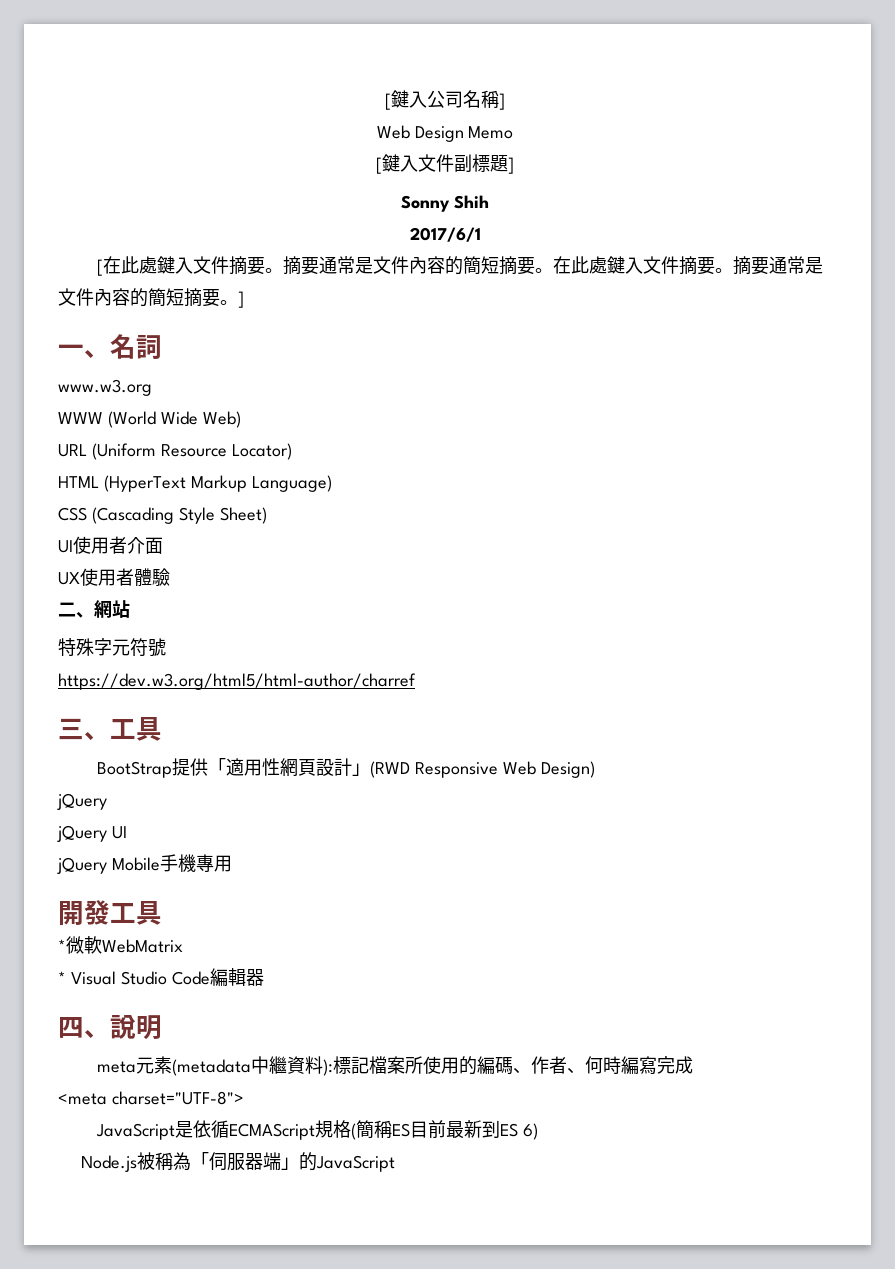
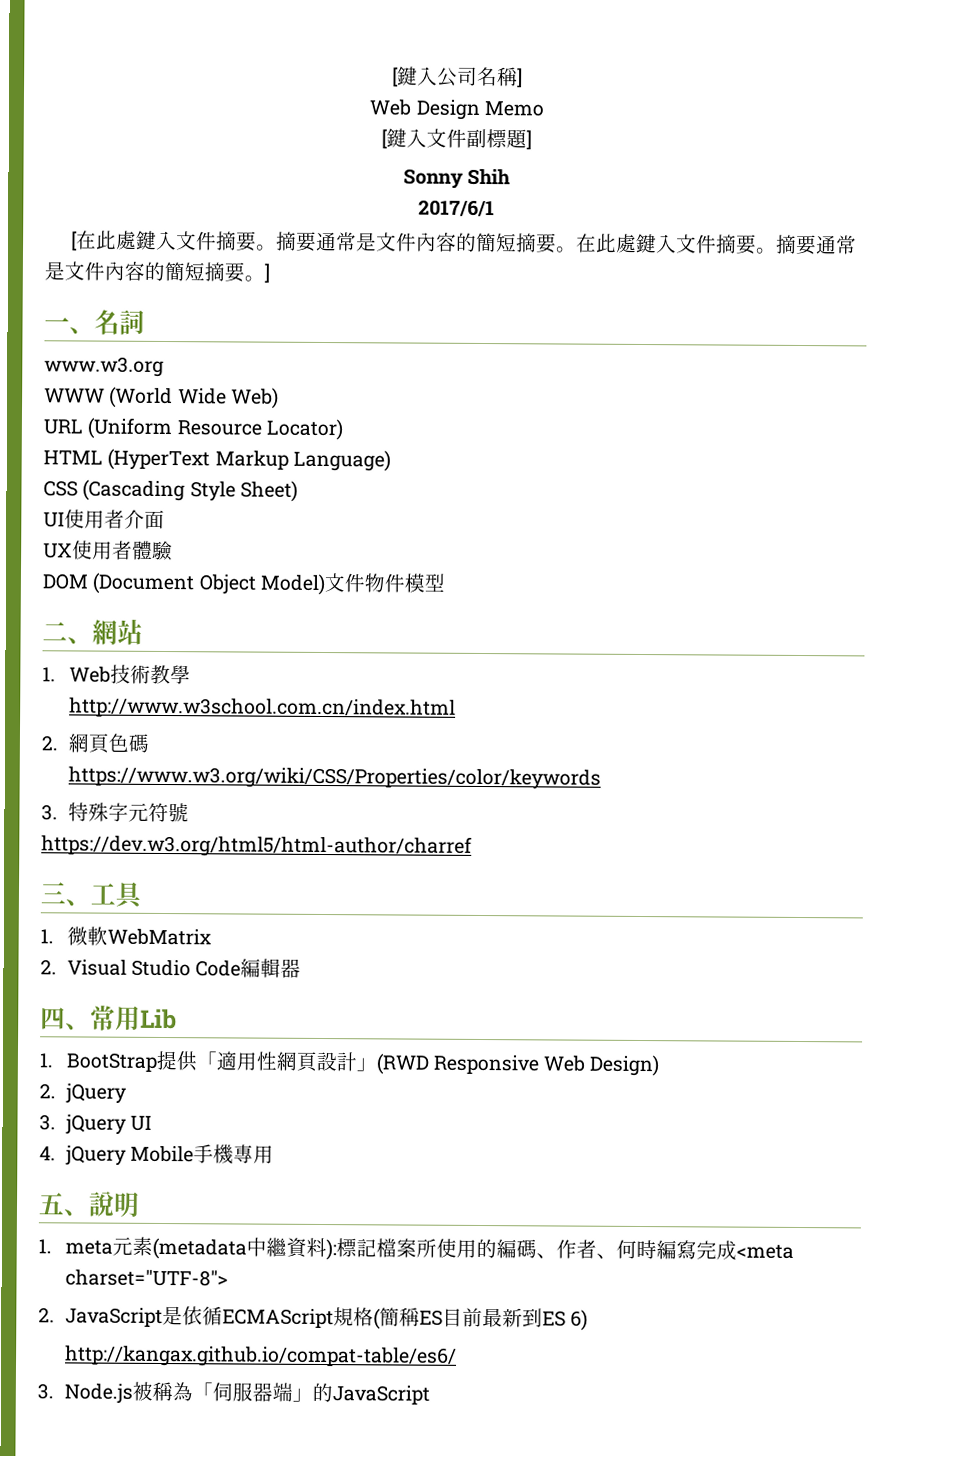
[58,600,130,618] 二、網站 // -> [42,572,445,596] [42,619,143,645] [42,664,191,685] [68,697,456,719] [41,733,149,754] [67,766,601,790] [41,804,58,821] DOM (Document Object Model)文件物件模型 // 二、網站 // 1. Web技術教學 // http://www.w3school.com.cn/index.html // 2.網頁色碼 // https://www.w3.org/wiki/CSS/Properties/color/keywords // 3.
(162, 729) none -> [40,926,212,946] [40,958,302,978] [40,1005,177,1031] [39,1053,53,1068] 1.微軟WebMatrix // 2. Visual Studio Code編輯器 // 四、常用Lib // 1.
(595, 769) none -> [39,1083,56,1099] 2.
(107, 801) none -> [39,1114,56,1131] 3.
(127, 832) none -> [39,1146,56,1161] 4.
[58,900,162,926] [58,936,183,954] [58,968,264,987] [58,1017,84,1038] 開發工具 // *微軟WebMatrix // * Visual Studio Code編輯器 // 四 -> [38,1192,65,1215] 五
(162, 1027) none -> [38,1239,52,1254] 1.
(694, 1065) // -> (737, 1250) none
(244, 1098) none -> [38,1307,55,1323] 2.
(539, 1131) none -> [64,1345,457,1368] [37,1383,54,1400] http://kangax.github.io/compat-table/es6/ // 3.

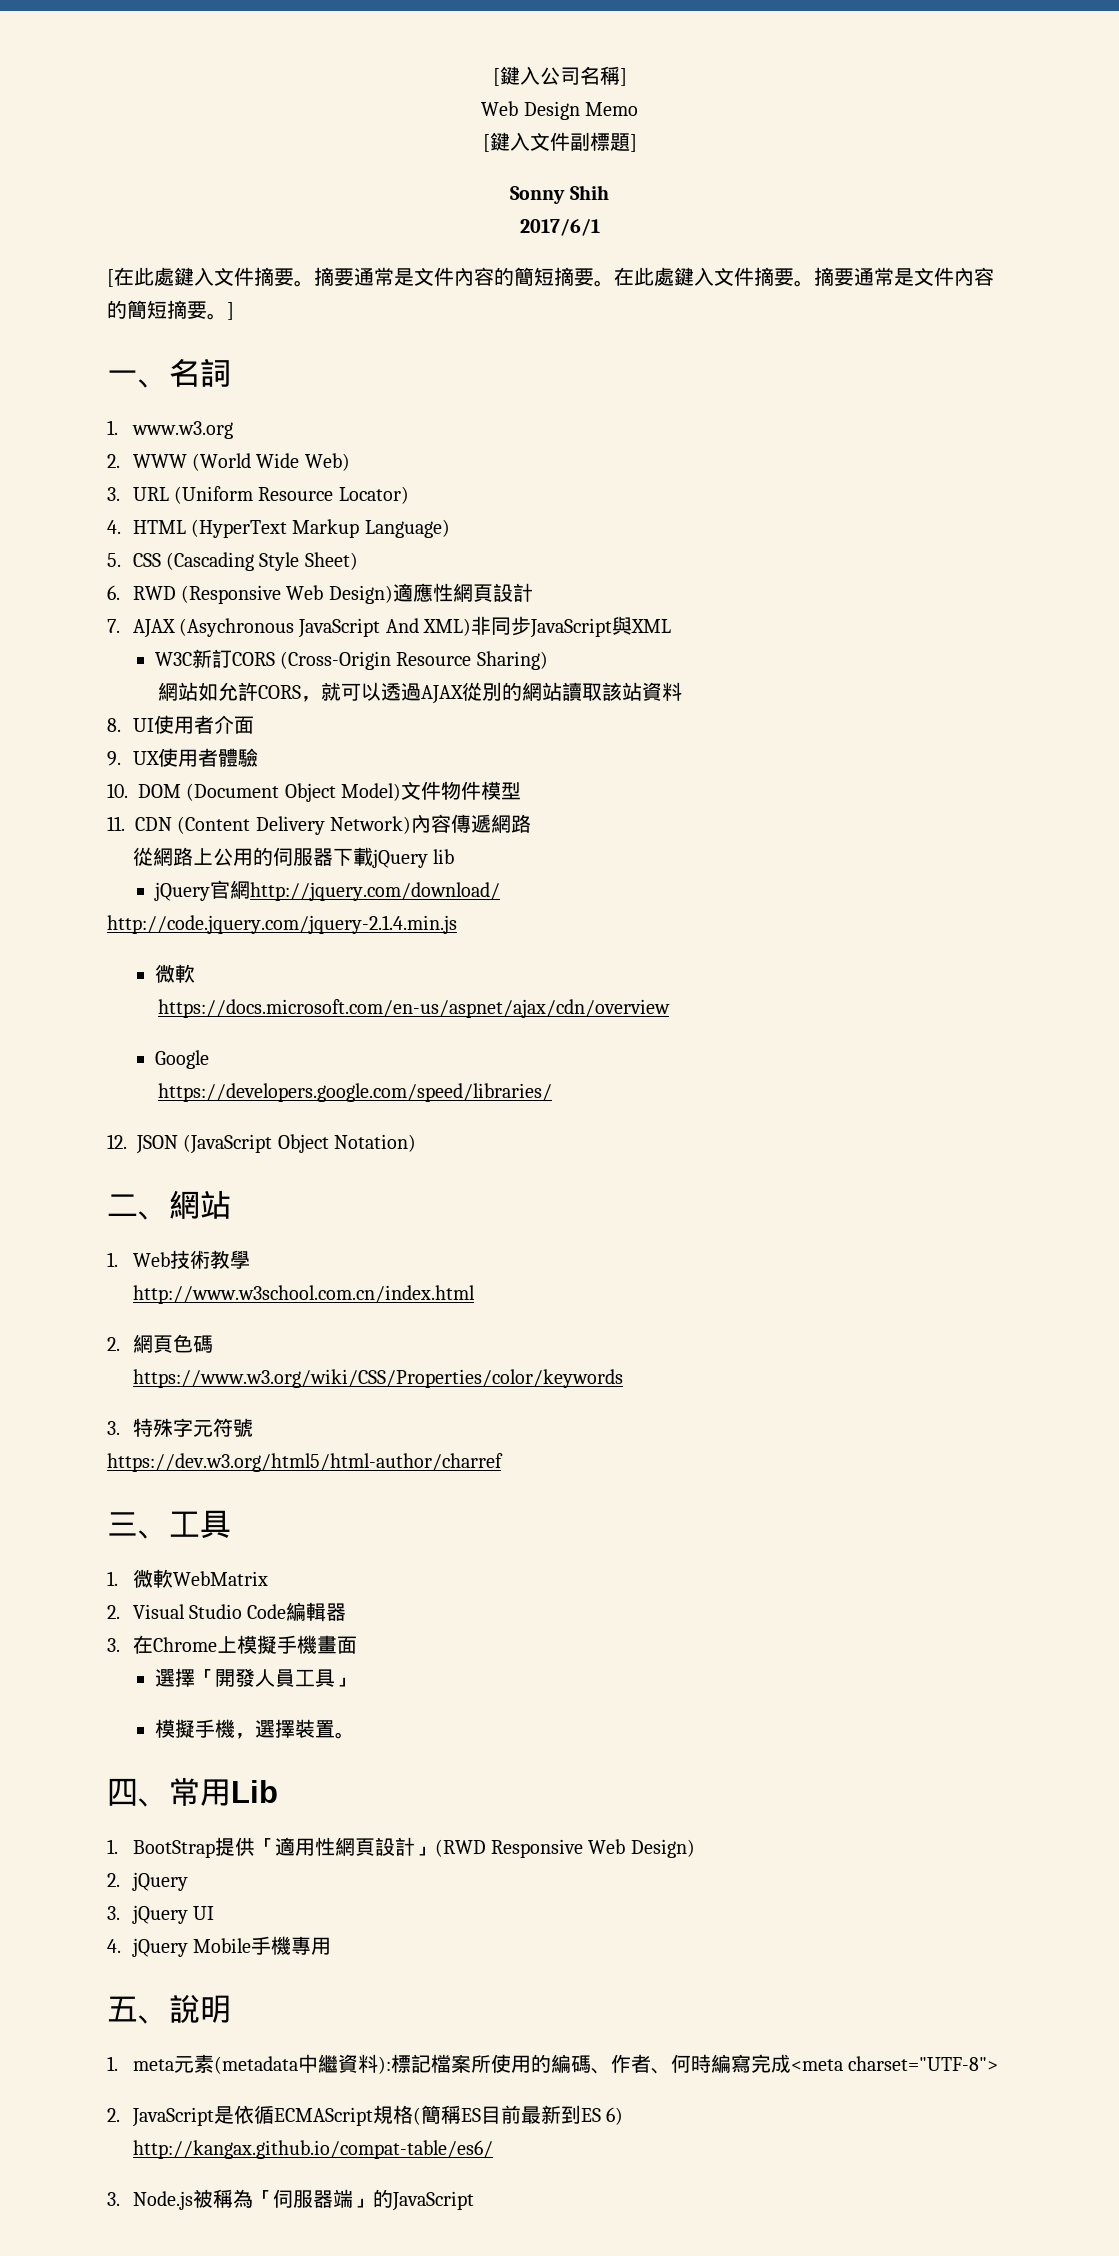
(145, 322) none -> [107,420,118,435] 1.
(164, 366) none -> [107,454,120,468] 2.
(279, 398) none -> [107,487,120,501] 3.
(343, 429) none -> [107,520,121,534] 4.
(391, 460) none -> [107,553,121,567] 5.
(298, 491) none -> [107,583,533,604] [107,616,672,638] [154,649,548,670] [158,682,683,704] [107,718,121,732] 6. RWD (Responsive Web Design)適應性網頁設計 // 7. AJAX (Asychronous JavaScript And XML)非同步JavaScript與XML // W3C新訂CORS (Cross-Origin Resource Sharing) // 網站如允許CORS，就可以透過AJAX從別的網站讀取該站資料 // 8.
(165, 519) none -> [107,751,121,766] 9.
(173, 551) none -> [107,783,128,798] 10.
(445, 582) none -> [107,814,532,835] [132,847,454,868] [153,880,500,901] [107,915,457,934] [154,964,195,983] [158,999,671,1018] [154,1050,209,1069] [158,1083,553,1102] [107,1134,417,1154] // 11. CDN (Content Delivery Network)內容傳遞網路 // 從網路上公用的伺服器下載jQuery lib // jQuery官網http://jquery.com/download/ // http://code.jquery.com/jquery-2.1.4.min.js // 微軟 // https://docs.microsoft.com/en-us/aspnet/ajax/cdn/overview // Google // https://developers.google.com/speed/libraries/ // 12. JSON (JavaScript Object Notation)
(302, 968) none -> [107,1635,357,1654] [154,1668,355,1687] [154,1719,355,1739] // 3.在Chrome上模擬手機畫面 // 選擇「開發人員工具」 // 模擬手機，選擇裝置。

